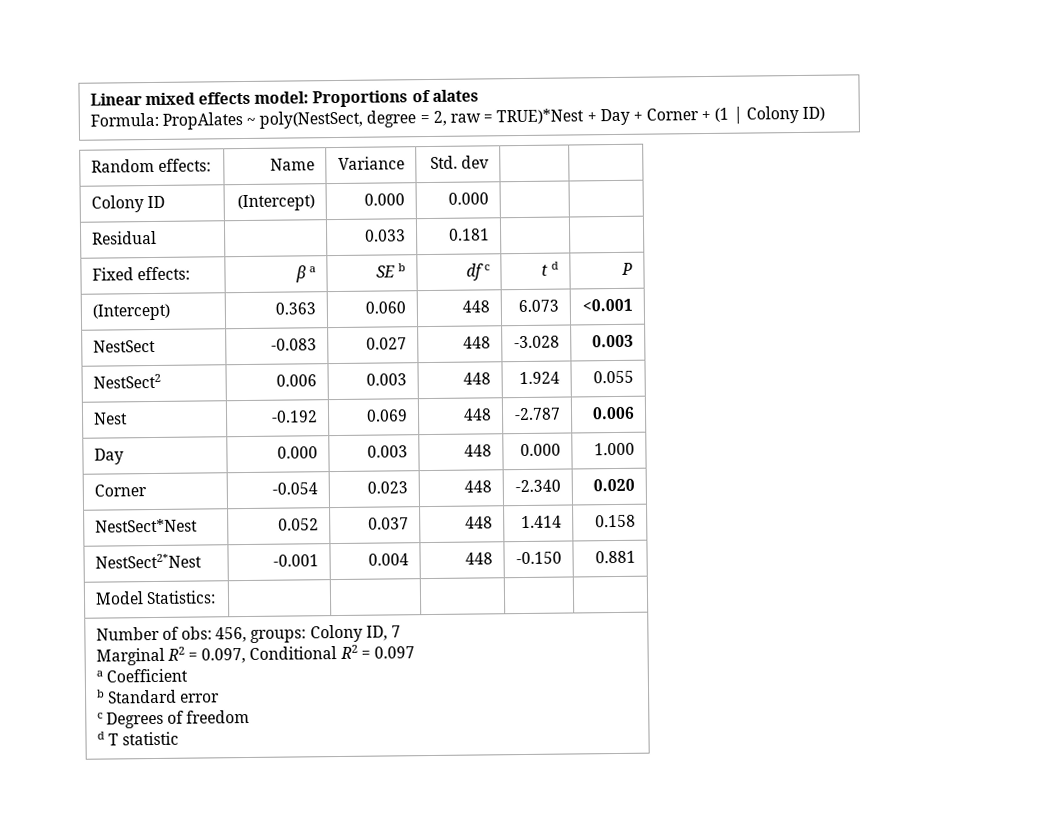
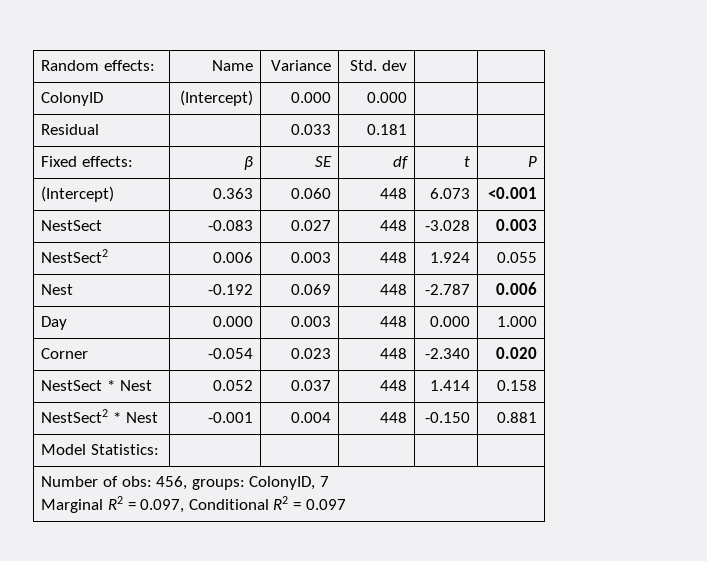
[89,89,479,108] [89,105,825,130] Linear mixed effects model: Proportions of alates // Formula: PropAlates ~ poly(NestSect, degree = 2, raw = TRUE)*Nest + Day + Corner + (1 | Colony ID) // -> (41, 65) none
[90,195,165,213] Colony ID -> [41,92,104,106] ColonyID
[309,266,317,273] a -> (253, 163) none
[398,263,407,272] b -> (332, 161) none
[484,264,491,271] c -> (409, 162) none
[551,261,560,270] d -> (470, 161) none
[94,518,198,533] NestSect*Nest -> [41,380,152,391] NestSect * Nest
[94,553,202,569] NestSect2*Nest -> [41,409,158,423] NestSect2 * Nest
[309,624,388,643] Colony ID, -> [249,476,316,490] ColonyID,
[95,668,188,683] [95,689,221,704] [96,709,251,729] [96,731,180,746] // a Coefficient // b Standard error // c Degrees of freedom // d T statistic -> (346, 504) none

